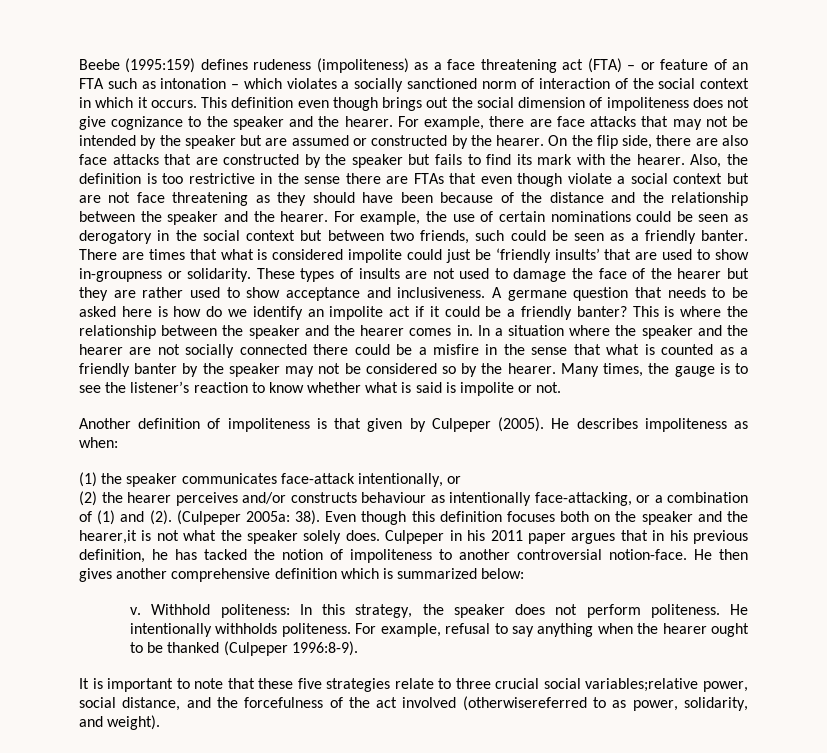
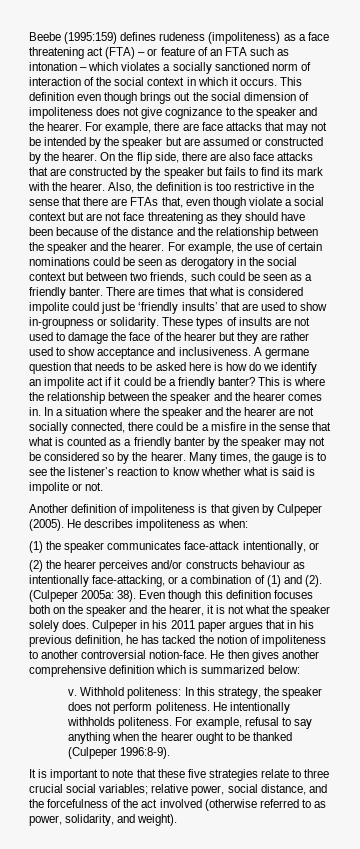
(341, 180) none -> [62,197,82,206] that
[449,173,477,184] that -> [161,197,183,208] that,
[239,344,307,355] connected -> [71,422,126,433] connected,
[79,530,137,544] hearer,it -> [168,605,214,616] hearer, it
[585,678,699,692] variables;relative -> [99,784,189,795] variables; relative
[462,696,587,711] (otherwisereferred -> [204,799,299,811] (otherwise referred

